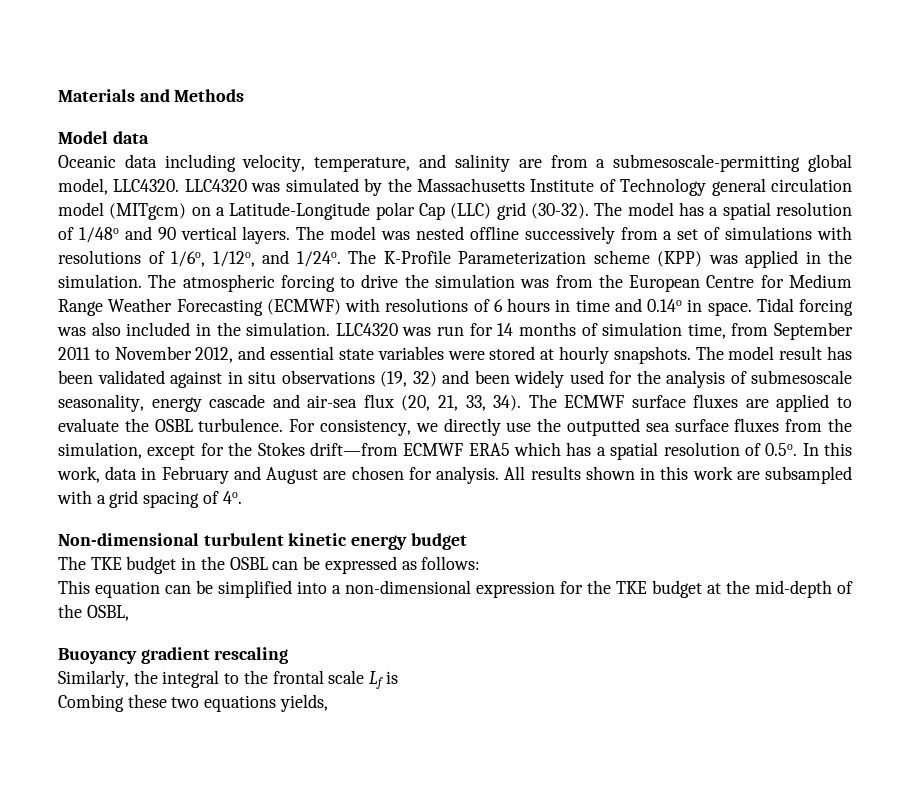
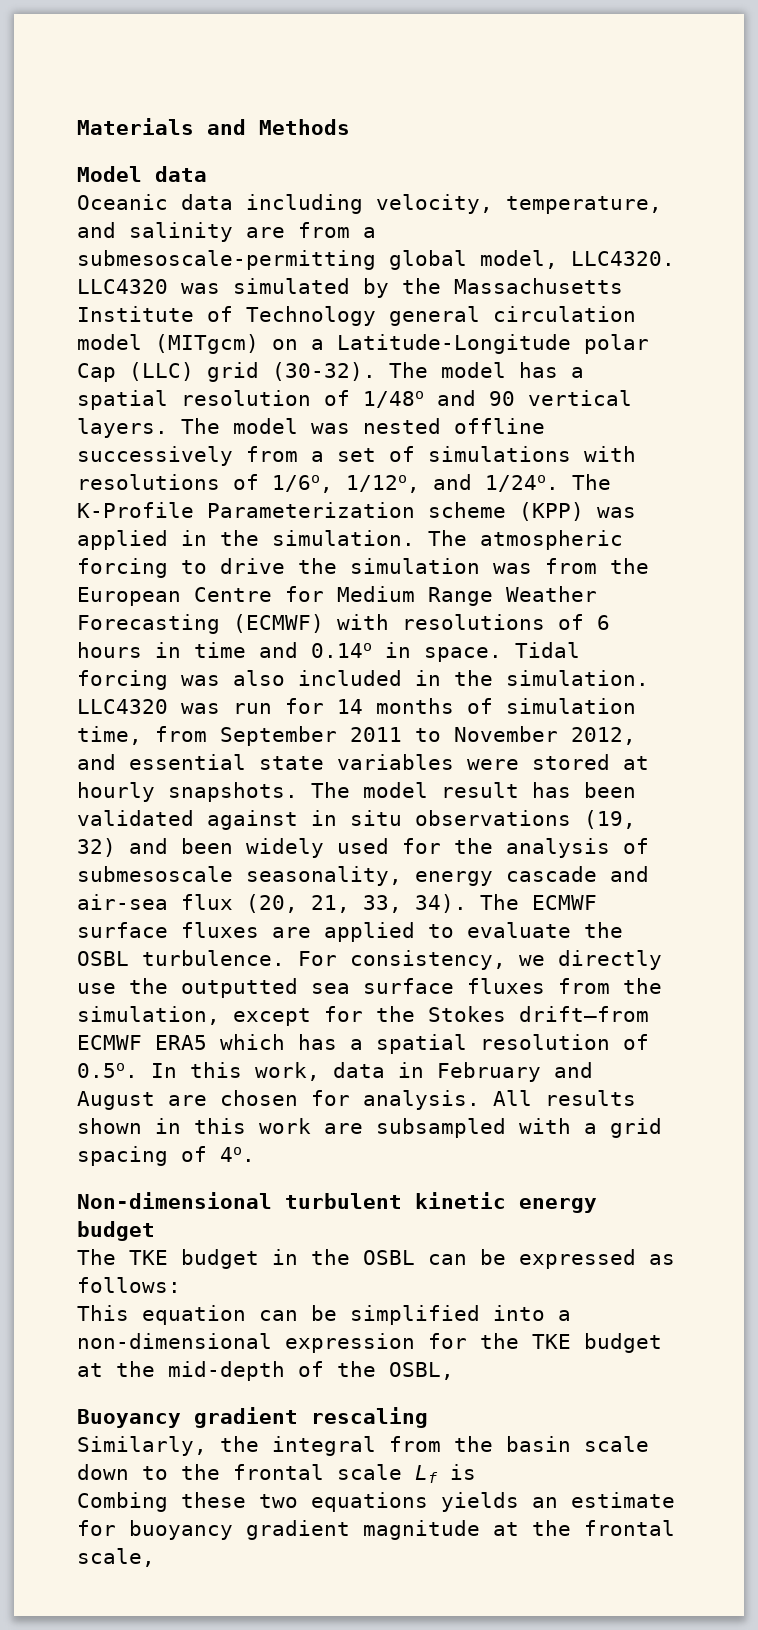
(220, 679) none -> [389,1436,649,1452] [77,1464,129,1480] from the basin scale down
[279,694,328,712] yields, -> [441,1492,675,1512] [77,1520,675,1540] [77,1548,155,1567] yields an estimate for buoyancy gradient magnitude at the frontal scale,

